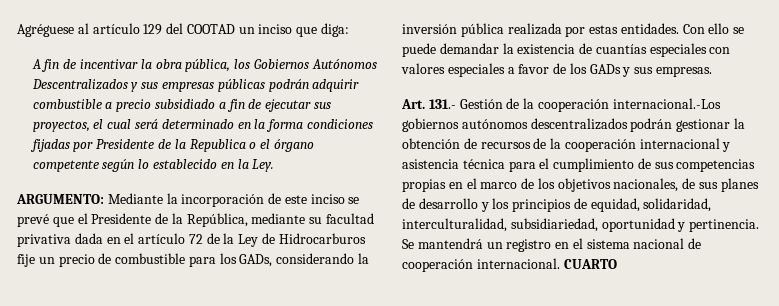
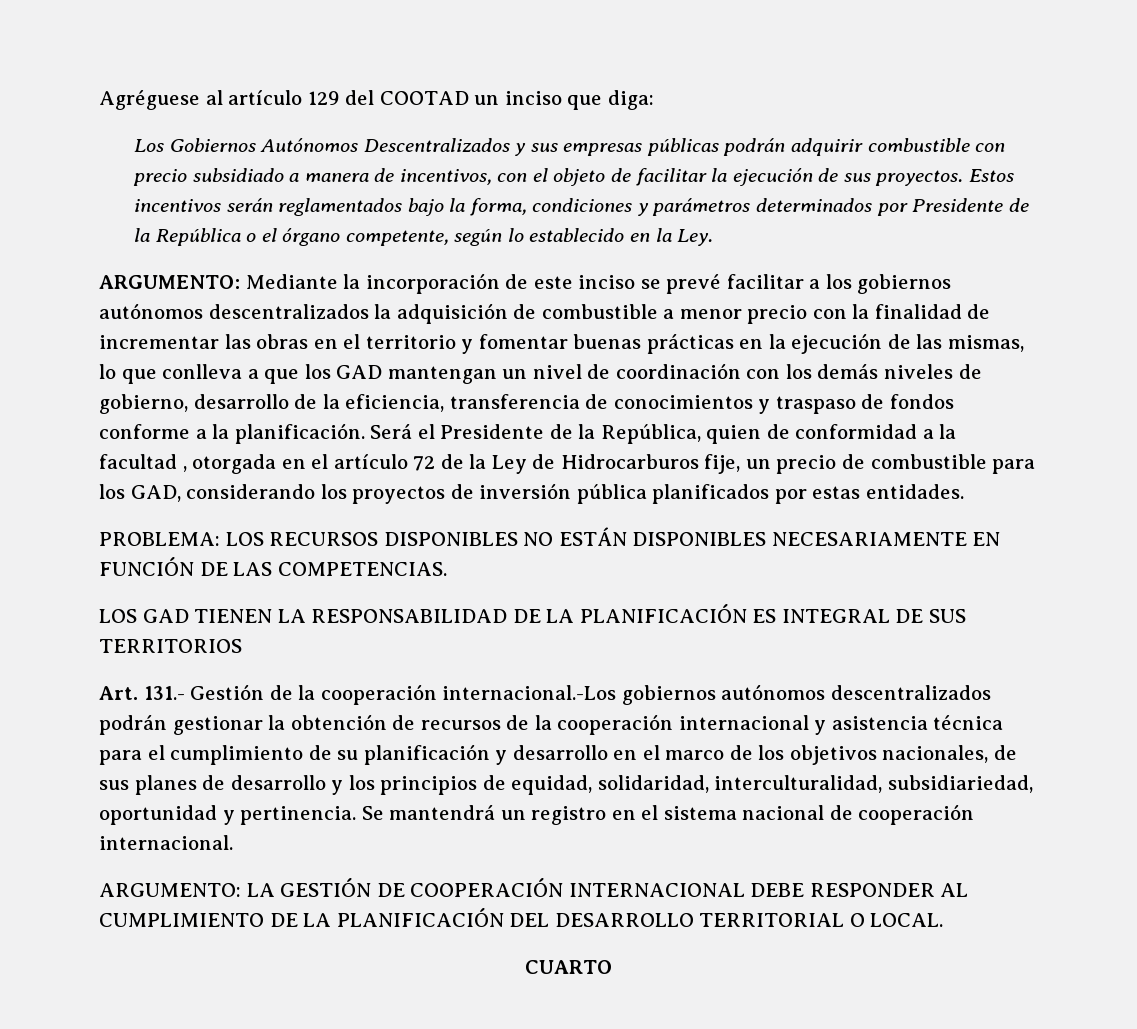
[31,59,251,72] A fin de incentivar la obra pública, los -> [134,139,165,152] Los
[105,102,113,109] a -> [975,143,1006,152] con
[226,99,331,112] [32,119,373,132] [29,139,70,152] fin de ejecutar sus proyectos, el cual será determinado en la forma condiciones fijadas -> [304,168,1014,186] [134,198,872,216] manera de incentivos, con el objeto de facilitar la ejecución de sus proyectos. Estos incentivos serán reglamentados bajo la forma, condiciones y parámetros determinados
[189,139,246,152] Republica -> [155,228,241,246] República
[32,160,99,172] competente -> [345,230,449,246] competente,
[52,217,74,227] que -> [726,274,952,294] [99,303,991,324] [99,333,1025,354] [99,363,982,384] [99,394,954,414] [99,423,413,444] facilitar a los gobiernos autónomos descentralizados la adquisición de combustible a menor precio con la finalidad de incrementar las obras en el territorio y fomentar buenas prácticas en la ejecución de las mismas, lo que conlleva a que los GAD mantengan un nivel de coordinación con los demás niveles de gobierno, desarrollo de la eficiencia, transferencia de conocimientos y traspaso de fondos conforme a la planificación. Será
[251,213,375,224] [17,233,103,247] mediante su facultad privativa dada -> [706,424,957,444] [99,454,277,474] quien de conformidad a la facultad , otorgada
[17,254,35,267] fije -> [704,454,741,474] fije,
[239,253,370,267] GADs, considerando la -> [130,484,474,504] GAD, considerando los proyectos de
[507,23,562,35] realizada -> [652,484,770,504] planificados
[682,23,745,34] [402,43,731,57] [401,63,713,77] Con ello se puede demandar la existencia de cuantías especiales con valores especiales a favor de los GADs y sus empresas. -> [99,527,1001,546] [99,557,447,576] [99,604,966,623] [99,639,242,653] // PROBLEMA: LOS RECURSOS DISPONIBLES NO ESTÁN DISPONIBLES NECESARIAMENTE EN FUNCIÓN DE LAS COMPETENCIAS. // LOS GAD TIENEN LA RESPONSABILIDAD DE LA PLANIFICACIÓN ES INTEGRAL DE SUS TERRITORIOS
[654,159,756,172] [402,179,446,192] sus competencias propias -> [337,744,608,765] su planificación y desarrollo
(560, 263) none -> [99,878,969,897] [99,908,944,927] // ARGUMENTO: LA GESTIÓN DE COOPERACIÓN INTERNACIONAL DEBE RESPONDER AL CUMPLIMIENTO DE LA PLANIFICACIÓN DEL DESARROLLO TERRITORIAL O LOCAL. //

